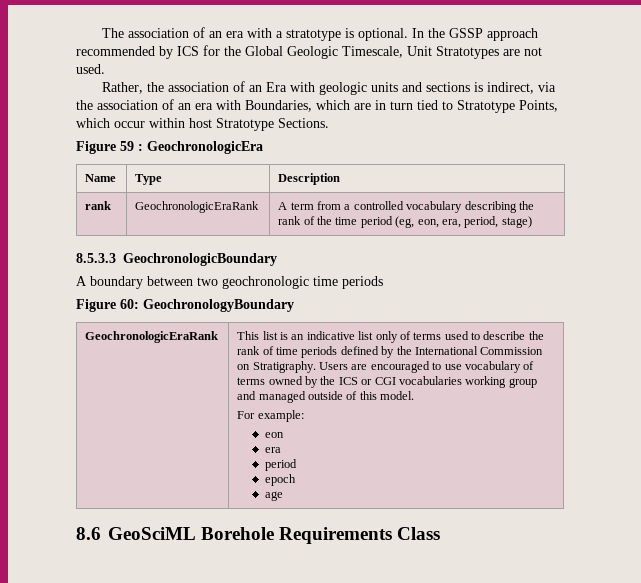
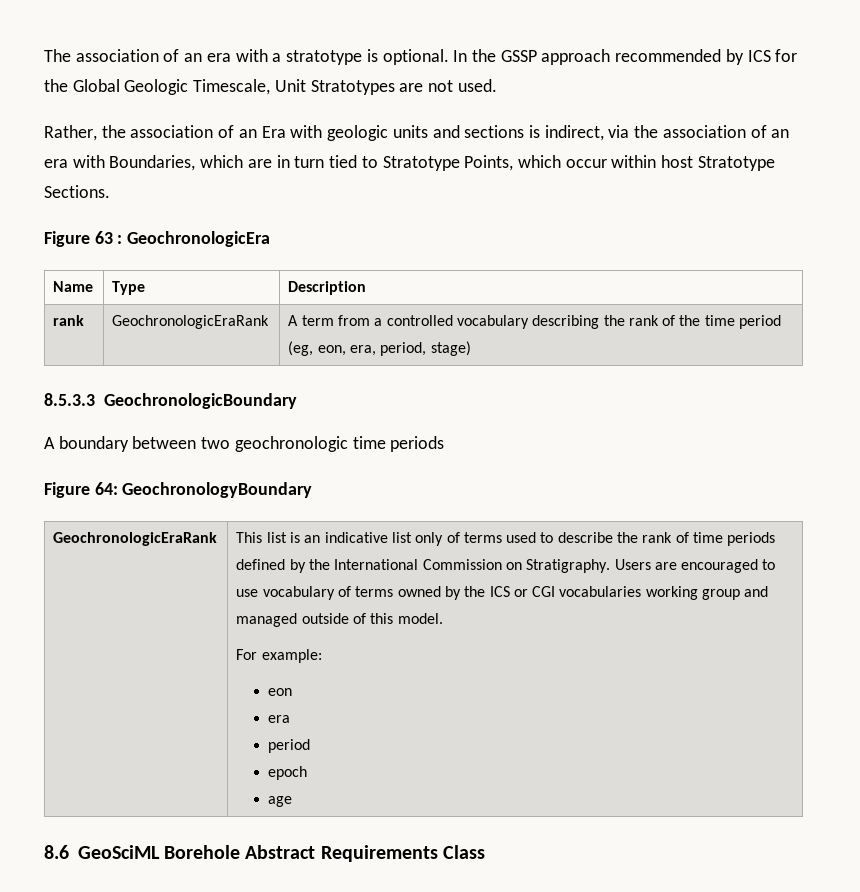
[120,141,134,151] 59 -> [94,231,113,244] 63
[120,299,139,309] 60: -> [94,482,118,495] 64:
(275, 533) none -> [245,845,316,859] Abstract

